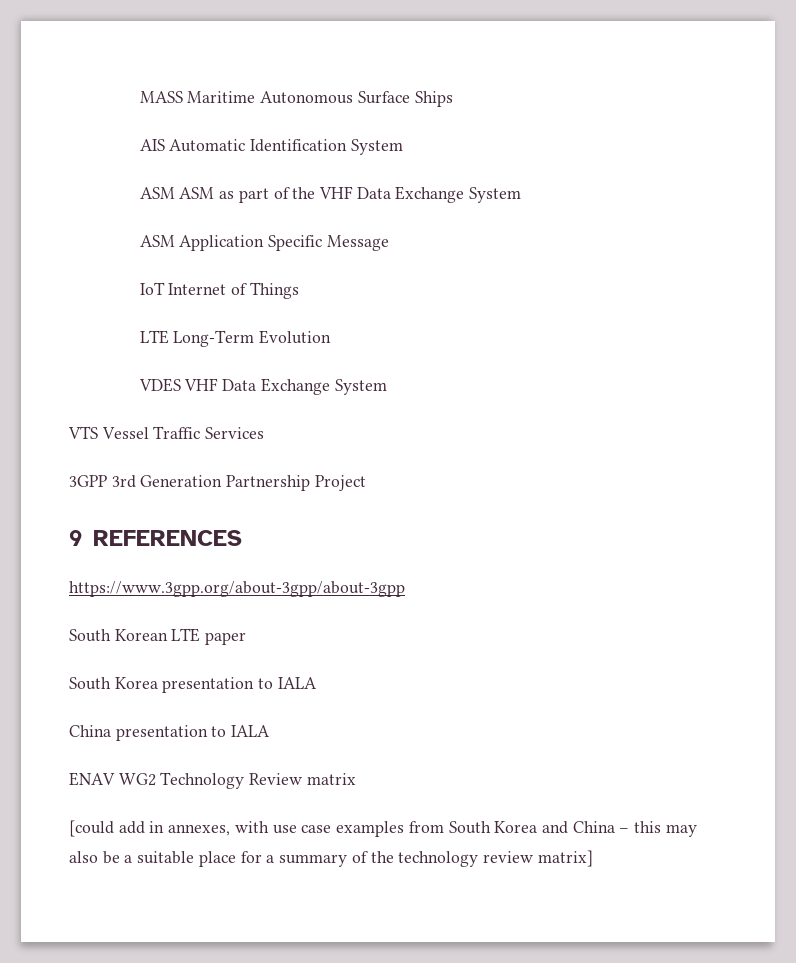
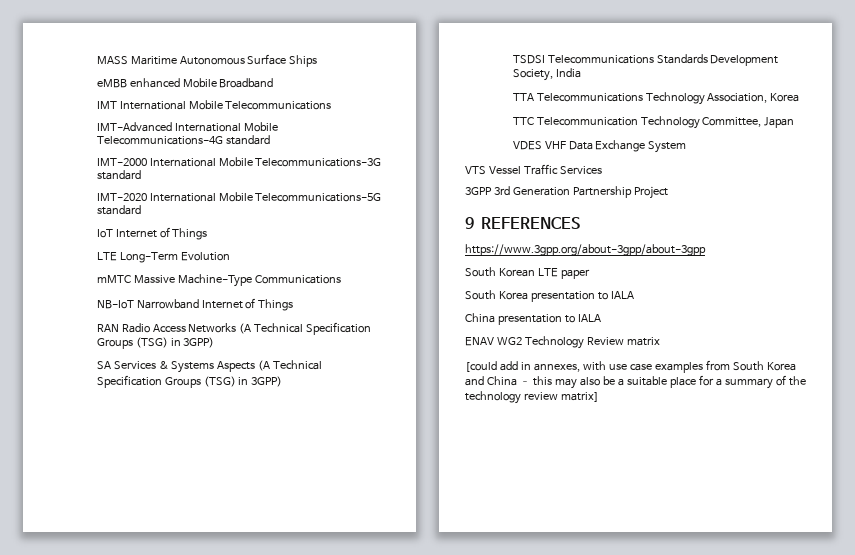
[139,139,403,155] [139,186,522,203] [139,235,389,251] AIS Automatic Identification System // ASM ASM as part of the VHF Data Exchange System // ASM Application Specific Message -> [96,78,274,88] [96,100,332,110] [96,122,278,132] [96,135,270,145] [96,157,382,167] [96,170,141,180] [96,192,382,202] [96,205,141,215] eMBB enhanced Mobile Broadband // IMT International Mobile Telecommunications // IMT-Advanced International Mobile Telecommunications-4G standard // IMT-2000 International Mobile Telecommunications-3G standard // IMT-2020 International Mobile Telecommunications-5G standard
(332, 337) none -> [96,274,342,287] [96,298,294,311] [96,322,372,335] [96,337,215,349] [96,360,323,373] [96,375,283,388] [512,54,779,66] [512,68,581,81] [512,92,800,105] [512,116,795,129] // mMTC Massive Machine-Type Communications // NB-IoT Narrowband Internet of Things // RAN Radio Access Networks (A Technical Specification Groups (TSG) in 3GPP) // SA Services & Systems Aspects (A Technical Specification Groups (TSG) in 3GPP) // TSDSI Telecommunications Standards Development Society, India // TTA Telecommunications Technology Association, Korea // TTC Telecommunication Technology Committee, Japan

